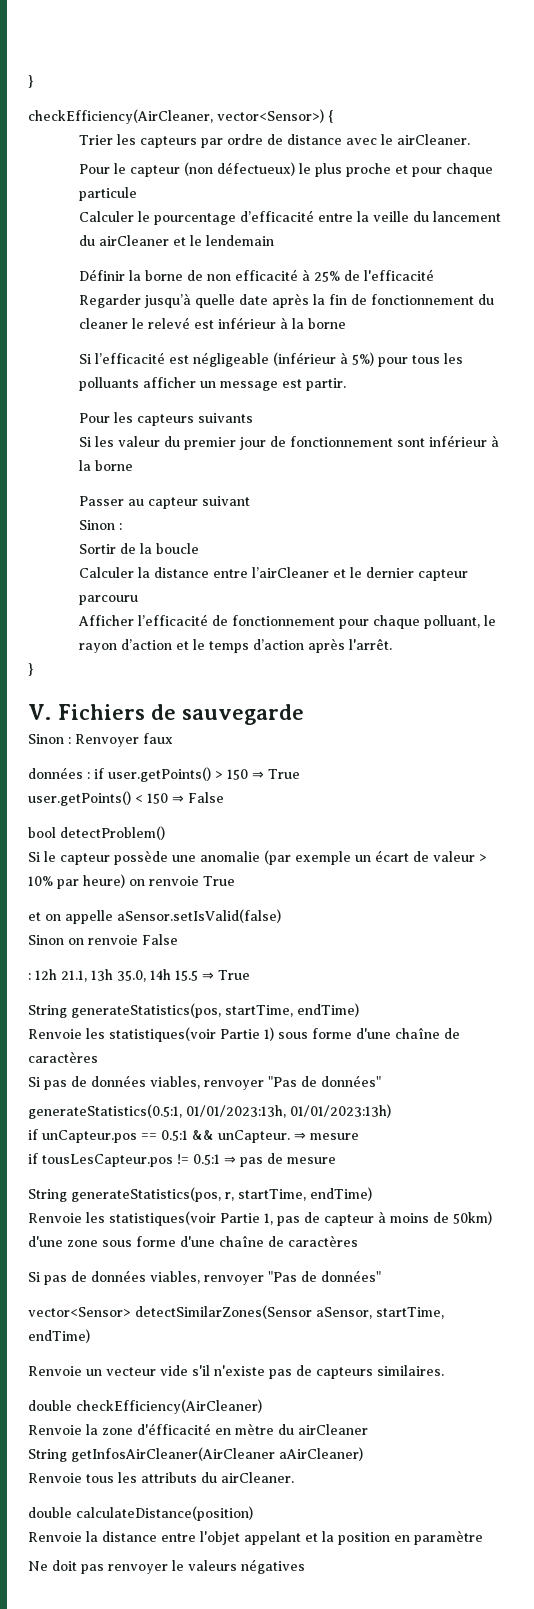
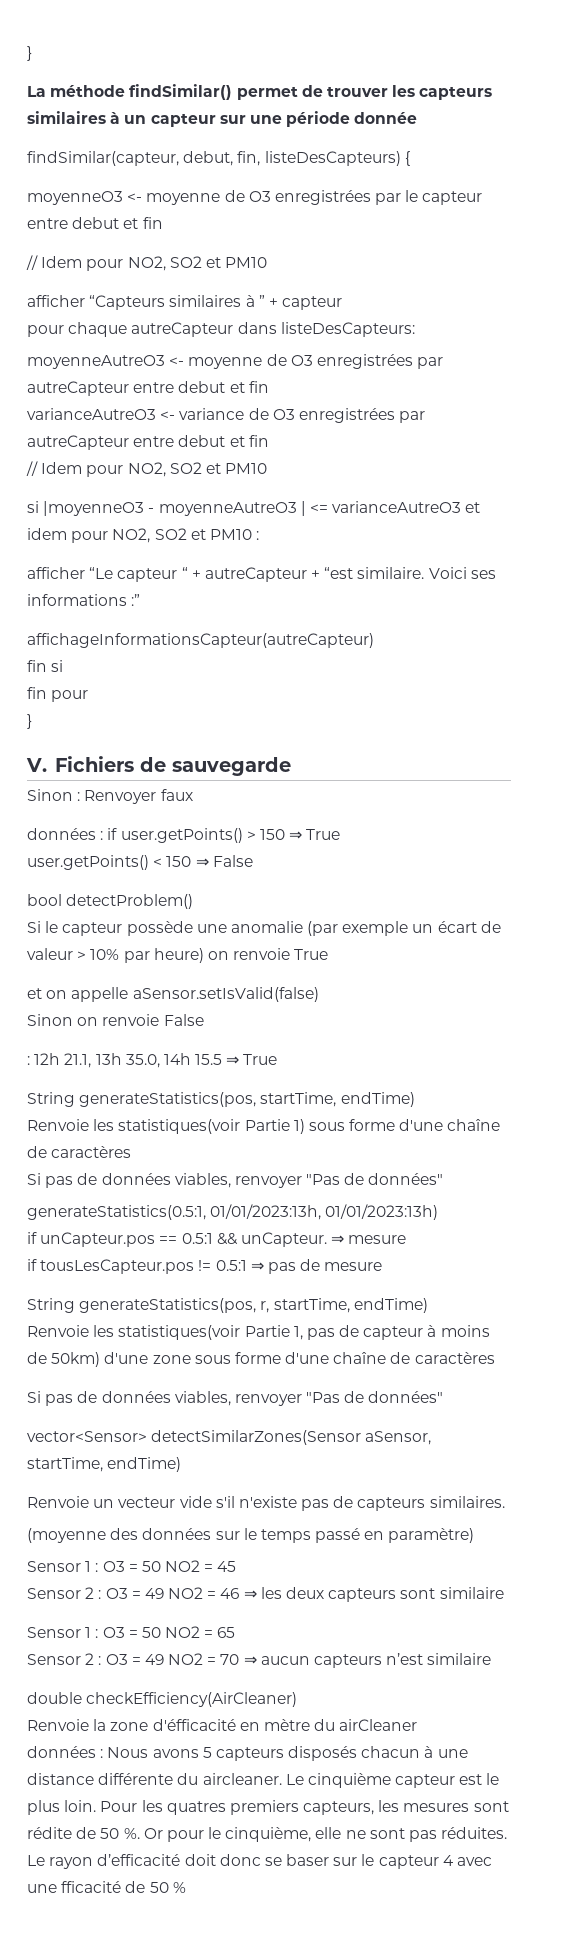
[28,75,33,88] [28,109,334,124] [78,134,470,148] [78,162,493,177] [78,187,137,201] [78,210,501,225] [78,235,274,246] [78,269,434,282] [78,293,494,308] [78,317,346,329] [78,352,463,367] [78,377,346,391] [78,412,253,426] [78,435,499,450] [78,460,133,471] [78,496,250,509] [78,520,122,530] [78,543,199,554] [78,567,468,581] [78,595,138,605] [77,614,496,629] [78,638,392,653] } // checkEfficiency(AirCleaner, vector<Sensor>) { // Trier les capteurs par ordre de distance avec le airCleaner. // Pour le capteur (non défectueux) le plus proche et pour chaque particule // Calculer le pourcentage d’efficacité entre la veille du lancement du airCleaner et le lendemain // Définir la borne de non efficacité à 25% de l'efficacité // Regarder jusqu’à quelle date après la fin de fonctionnement du cleaner le relevé est inférieur à la borne // Si l’efficacité est négligeable (inférieur à 5%) pour tous les polluants afficher un message est partir. // Pour les capteurs suivants // Si les valeur du premier jour de fonctionnement sont inférieur à la borne // Passer au capteur suivant // Sinon : // Sortir de la boucle // Calculer la distance entre l’airCleaner et le dernier capteur parcouru // Afficher l’efficacité de fonctionnement pour chaque polluant, le rayon d’action et le temps d’action après l'arrêt. -> [27,46,32,61] [27,84,493,100] [27,111,418,127] [27,151,410,166] [27,190,483,205] [27,217,163,229] [26,255,268,271] [27,295,343,310] [27,322,415,337] [27,354,444,369] [27,381,269,396] [27,408,426,423] [27,435,269,450] [26,461,268,477] [27,501,481,516] [27,528,260,543] [27,567,496,582] [27,594,141,606] [27,633,374,648] [27,660,64,672] [27,687,89,702] } // La méthode findSimilar() permet de trouver les capteurs similaires à un capteur sur une période donnée // findSimilar(capteur, debut, fin, listeDesCapteurs) { // moyenneO3 <- moyenne de O3 enregistrées par le capteur entre debut et fin // // Idem pour NO2, SO2 et PM10 // afficher “Capteurs similaires à ” + capteur // pour chaque autreCapteur dans listeDesCapteurs: // moyenneAutreO3 <- moyenne de O3 enregistrées par autreCapteur entre debut et fin // varianceAutreO3 <- variance de O3 enregistrées par autreCapteur entre debut et fin // // Idem pour NO2, SO2 et PM10 // si |moyenneO3 - moyenneAutreO3 | <= varianceAutreO3 et idem pour NO2, SO2 et PM10 : // afficher “Le capteur “ + autreCapteur + “est similaire. Voici ses informations :” // affichageInformationsCapteur(autreCapteur) // fin si // fin pour
(444, 1370) none -> [27,1528,475,1543] [27,1560,237,1572] [27,1587,504,1602] [27,1626,236,1638] [27,1653,492,1668] // (moyenne des données sur le temps passé en paramètre) // Sensor 1 : O3 = 50 NO2 = 45 // Sensor 2 : O3 = 49 NO2 = 46 ⇒ les deux capteurs sont similaire // Sensor 1 : O3 = 50 NO2 = 65 // Sensor 2 : O3 = 49 NO2 = 70 ⇒ aucun capteurs n’est similaire
[28,1447,363,1462] [28,1472,294,1483] [28,1506,253,1521] [28,1530,483,1545] [28,1559,305,1574] String getInfosAirCleaner(AirCleaner aAirCleaner) // Renvoie tous les attributs du airCleaner. // double calculateDistance(position) // Renvoie la distance entre l'objet appelant et la position en paramètre // Ne doit pas renvoyer le valeurs négatives -> [27,1746,468,1761] [27,1773,500,1788] [27,1800,509,1815] [27,1827,508,1842] [27,1854,493,1869] [27,1881,186,1893] données : Nous avons 5 capteurs disposés chacun à une distance différente du aircleaner. Le cinquième capteur est le plus loin. Pour les quatres premiers capteurs, les mesures sont rédite de 50 %. Or pour le cinquième, elle ne sont pas réduites. Le rayon d’efficacité doit donc se baser sur le capteur 4 avec une fficacité de 50 %

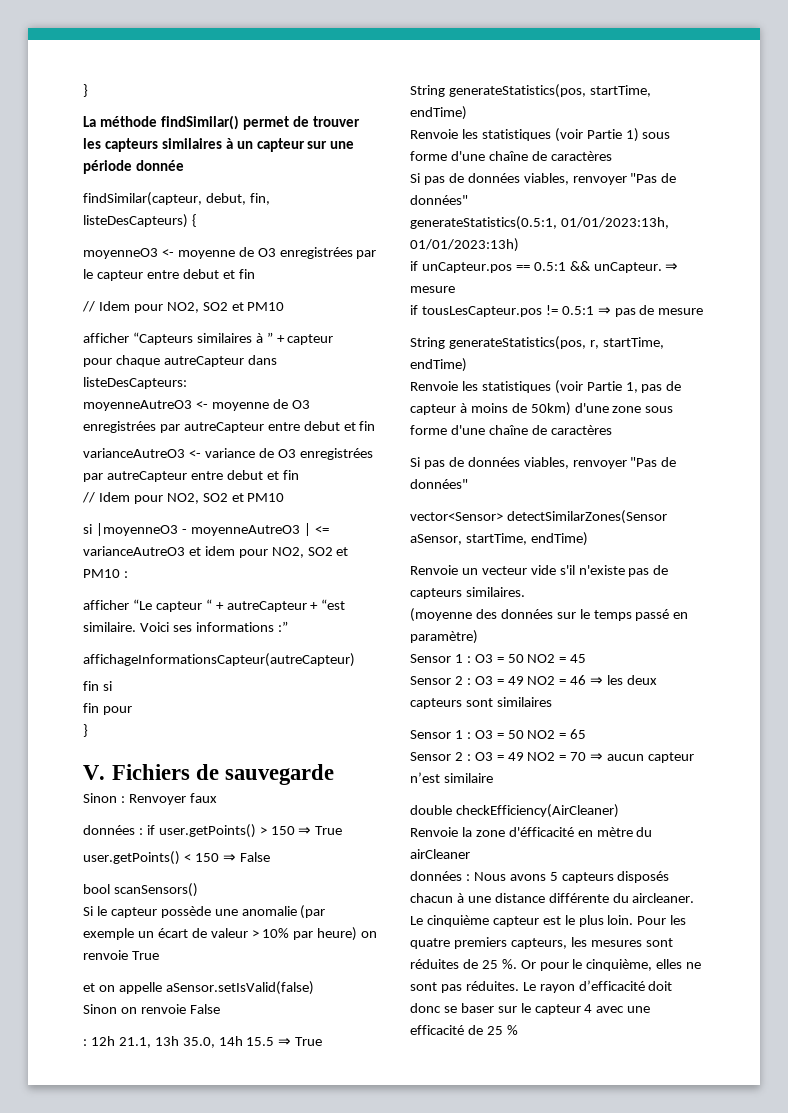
[66,894,194,909] detectProblem() -> [113,883,198,897] scanSensors()
[118,1119,241,1134] statistiques(voir -> [481,128,583,142] statistiques (voir
[118,1325,241,1340] statistiques(voir -> [481,380,583,394] statistiques (voir
[439,1587,504,1599] similaire -> [496,697,552,707] similaires
[314,1654,383,1668] capteurs -> [648,752,695,763] capteur
[166,1801,226,1815] quatres -> [410,938,450,949] quatre
[27,1827,120,1839] rédite de 50 -> [410,959,498,969] réduites de 25
[315,1827,342,1839] elle -> [656,959,683,969] elles
[61,1881,169,1893] fficacité de 50 -> [410,1025,503,1035] efficacité de 25

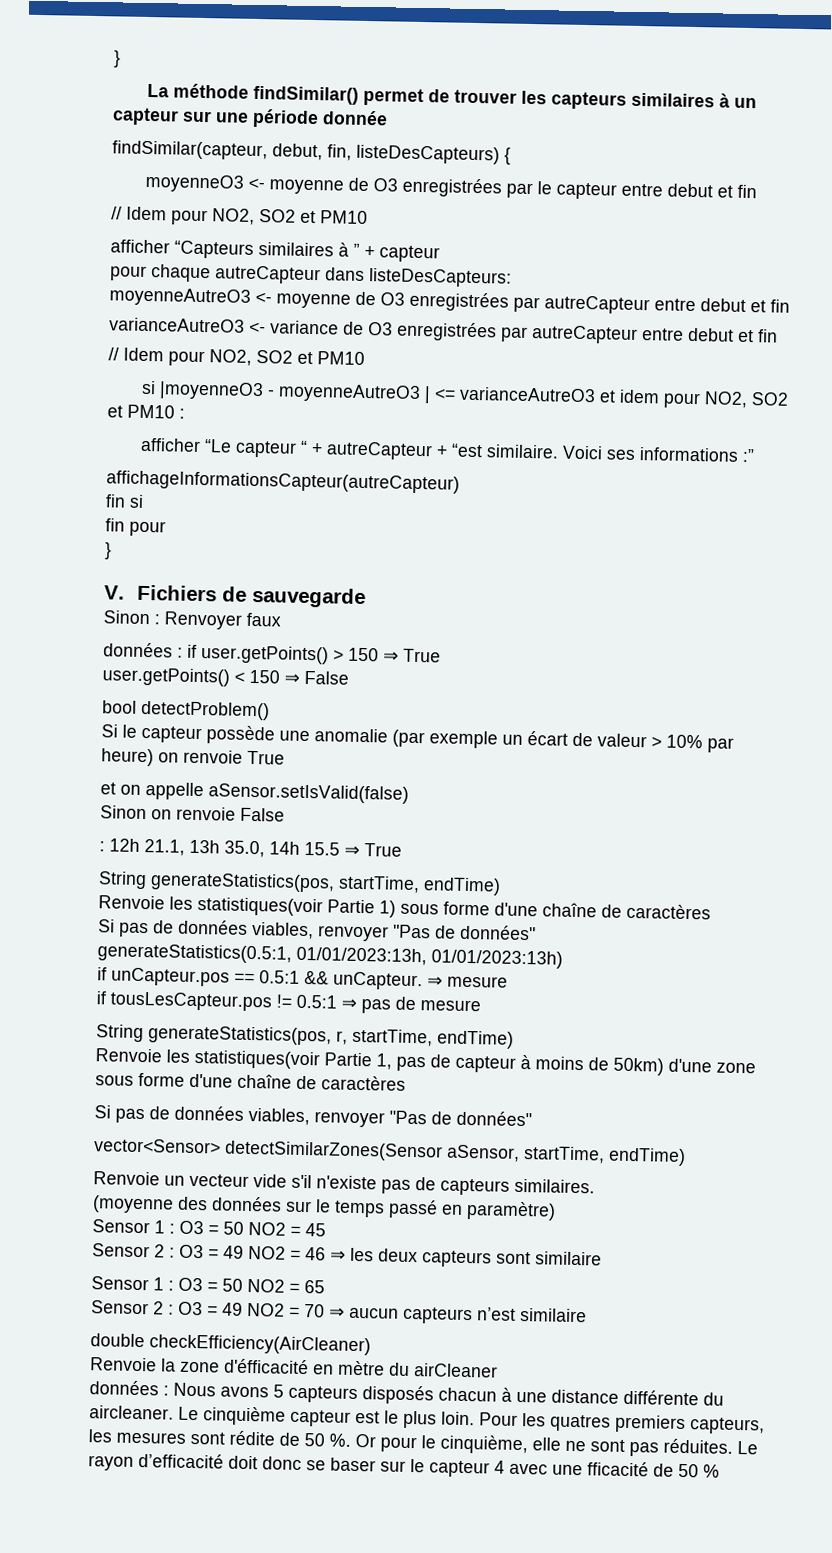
[113,883,198,897] scanSensors() -> [141,700,270,721] detectProblem()
[481,128,583,142] statistiques (voir -> [197,897,323,917] statistiques(voir
[481,380,583,394] statistiques (voir -> [194,1049,320,1070] statistiques(voir
[496,697,552,707] similaires -> [535,1251,602,1266] similaire
[648,752,695,763] capteur -> [402,1306,473,1325] capteurs
[410,938,450,949] quatre -> [550,1414,611,1432] quatres
[410,959,498,969] réduites de 25 -> [229,1430,325,1447] rédite de 50
[656,959,683,969] elles -> [532,1437,561,1451] elle
[410,1025,503,1035] efficacité de 25 -> [587,1461,699,1478] fficacité de 50

